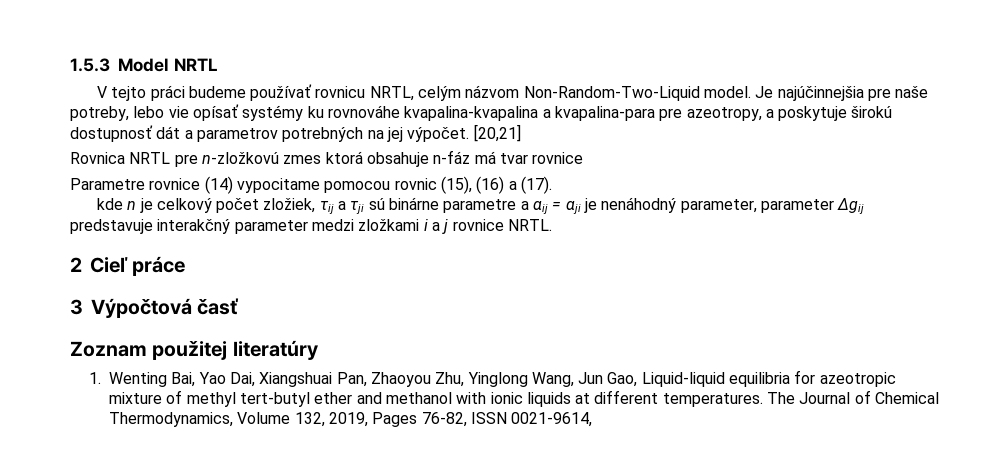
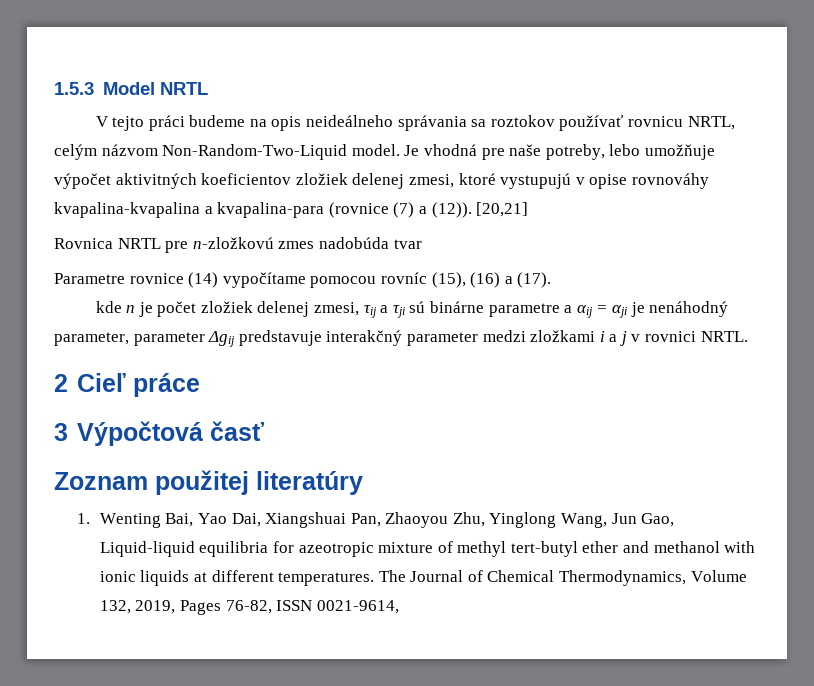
(246, 92) none -> [249,115,555,131] na opis neideálneho správania sa roztokov
[777,86,864,101] najúčinnejšia -> [423,144,477,156] vhodná
[168,104,893,121] [70,125,470,142] vie opísať systémy ku rovnováhe kvapalina-kvapalina a kvapalina-para pre azeotropy, a poskytuje širokú dostupnosť dát a parametrov potrebných na jej výpočet. -> [644,144,715,160] [54,173,709,189] [54,202,472,218] umožňuje výpočet aktivitných koeficientov zložiek delenej zmesi, ktoré vystupujú v opise rovnováhy kvapalina-kvapalina a kvapalina-para (rovnice (7) a (12)).
[325,150,496,167] ktorá obsahuje n-fáz má -> [318,237,389,249] nadobúda
[532,152,584,164] rovnice -> (422, 244) none
[236,178,437,193] vypocitame pomocou rovnic -> [222,272,427,288] vypočítame pomocou rovníc
[156,198,316,213] celkový počet zložiek, -> [157,301,360,317] počet zložiek delenej zmesi,
[452,219,504,231] rovnice -> [631,331,697,342] v rovnici

